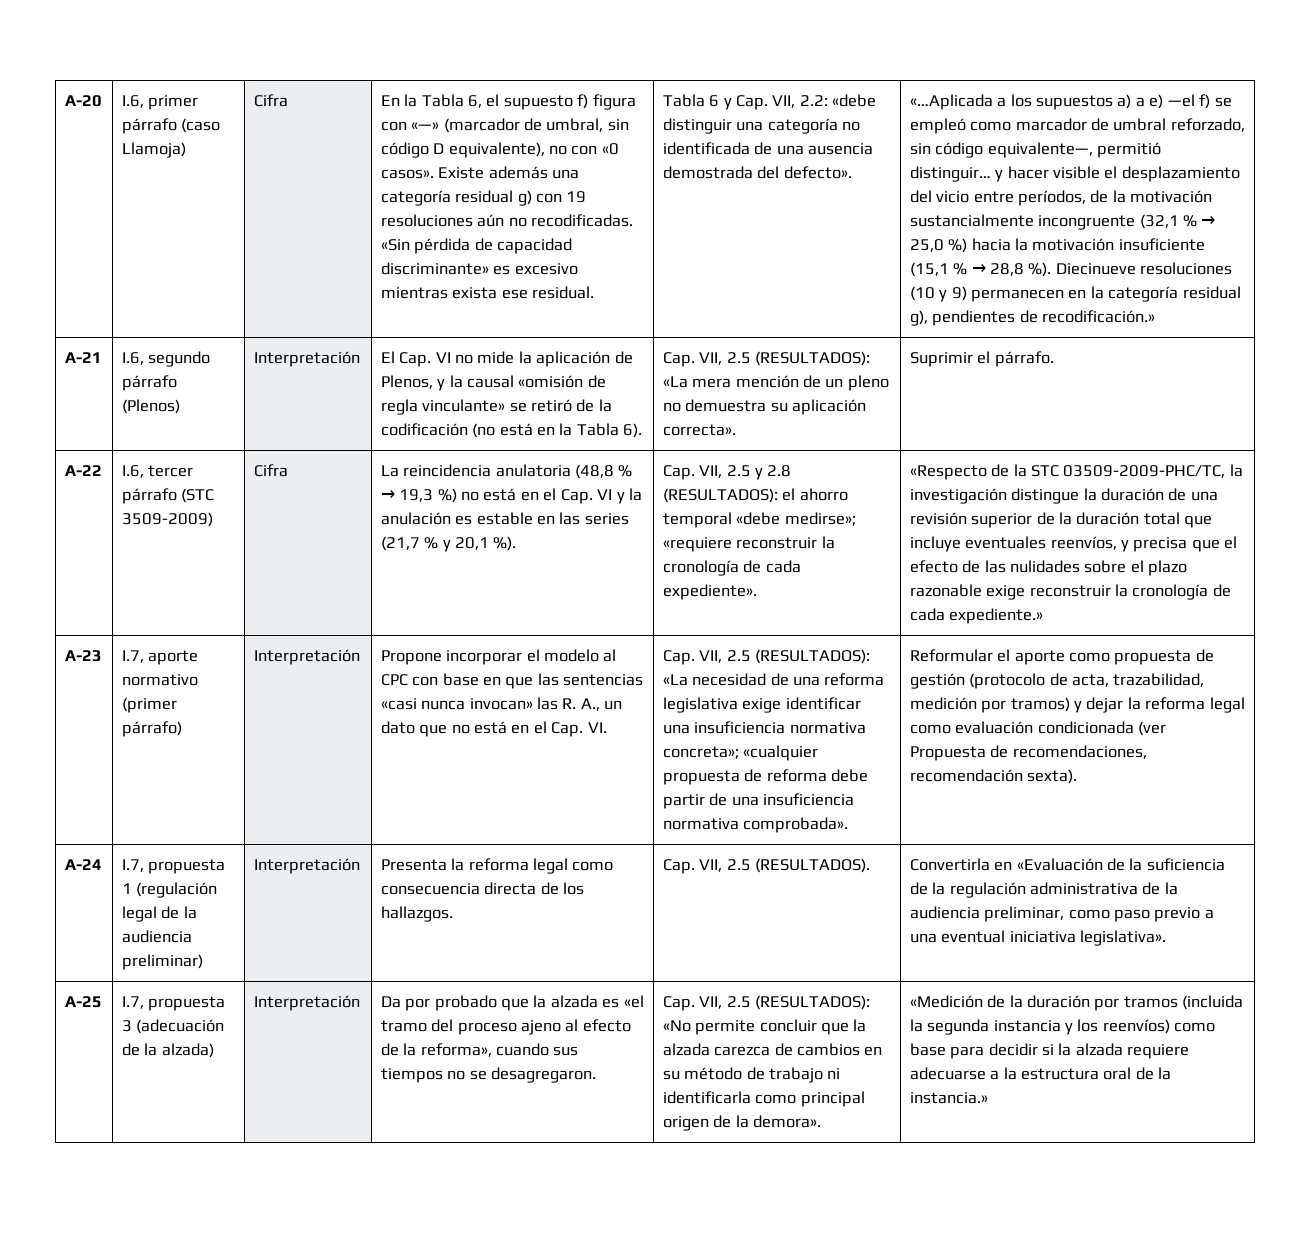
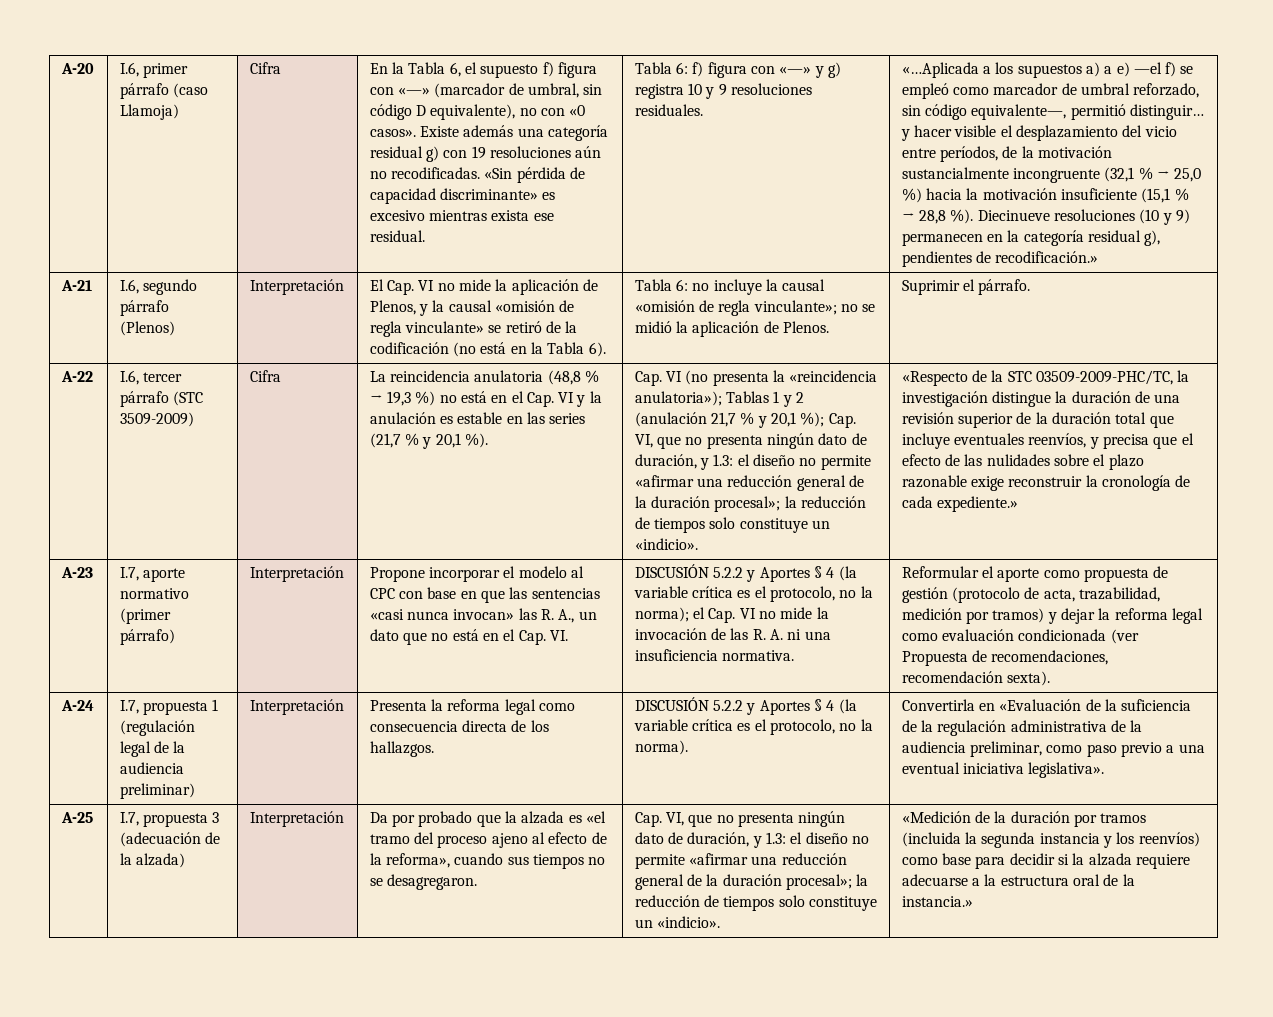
[709,94,877,110] [662,118,861,134] [662,142,874,155] [662,166,852,179] 6 y Cap. VII, 2.2: «debe distinguir una categoría no identificada de una ausencia demostrada del defecto». -> [675,62,841,78] [634,83,812,99] [634,104,703,116] 6: f) figura con «—» y g) registra 10 y 9 resoluciones residuales.
[662,351,871,367] [662,375,889,391] [662,399,867,415] [662,424,736,436] Cap. VII, 2.5 (RESULTADOS): «La mera mención de un pleno no demuestra su aplicación correcta». -> [634,279,826,295] [634,300,876,316] [634,321,829,337] Tabla 6: no incluye la causal «omisión de regla vinculante»; no se midió la aplicación de Plenos.
[699,465,792,480] [662,488,848,503] [662,512,856,528] [662,536,835,552] [662,560,801,576] [662,584,757,600] VII, 2.5 y 2.8 (RESULTADOS): el ahorro temporal «debe medirse»; «requiere reconstruir la cronología de cada expediente». -> [665,370,878,386] [634,391,804,407] [634,412,856,428] [634,433,867,449] [634,454,871,470] [634,475,864,491] [634,496,866,512] [634,517,830,533] [634,538,698,550] VI (no presenta la «reincidencia anulatoria»); Tablas 1 y 2 (anulación 21,7 % y 20,1 %); Cap. VI, que no presenta ningún dato de duración, y 1.3: el diseño no permite «afirmar una reducción general de la duración procesal»; la reducción de tiempos solo constituye un «indicio».
[662,649,871,665] [662,673,885,686] [662,697,861,713] [662,721,866,734] [662,745,819,761] [662,769,869,785] [662,793,855,809] [662,817,849,833] Cap. VII, 2.5 (RESULTADOS): «La necesidad de una reforma legislativa exige identificar una insuficiencia normativa concreta»; «cualquier propuesta de reforma debe partir de una insuficiencia normativa comprobada». -> [634,564,857,582] [633,586,873,602] [634,607,829,623] [634,628,831,640] [634,649,794,661] DISCUSIÓN 5.2.2 y Aportes § 4 (la variable crítica es el protocolo, no la norma); el Cap. VI no mide la invocación de las R. A. ni una insuficiencia normativa.
[662,858,871,874] Cap. VII, 2.5 (RESULTADOS). -> [634,697,857,715] [633,719,873,735] [634,740,688,755] DISCUSIÓN 5.2.2 y Aportes § 4 (la variable crítica es el protocolo, no la norma).
[699,995,871,1010] [662,1019,867,1035] [662,1043,883,1056] [662,1067,841,1083] [662,1091,865,1107] [662,1115,822,1131] VII, 2.5 (RESULTADOS): «No permite concluir que la alzada carezca de cambios en su método de trabajo ni identificarla como principal origen de la demora». -> [665,811,846,827] [634,832,869,848] [634,853,847,869] [634,874,869,890] [634,895,877,911] [634,916,720,928] VI, que no presenta ningún dato de duración, y 1.3: el diseño no permite «afirmar una reducción general de la duración procesal»; la reducción de tiempos solo constituye un «indicio».

